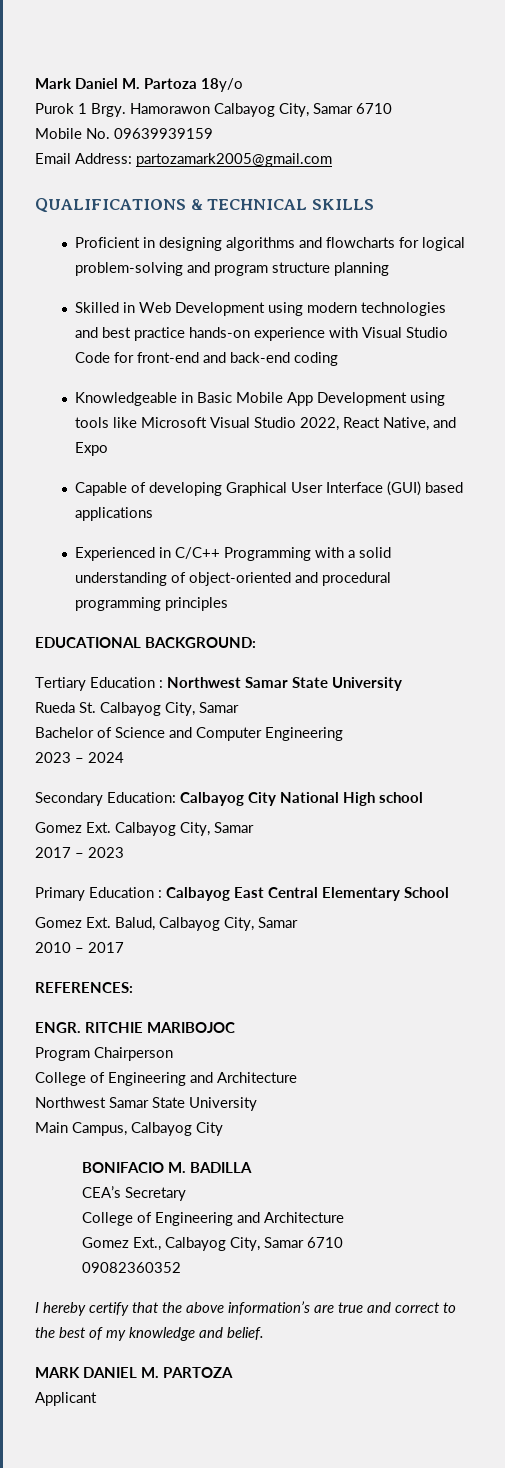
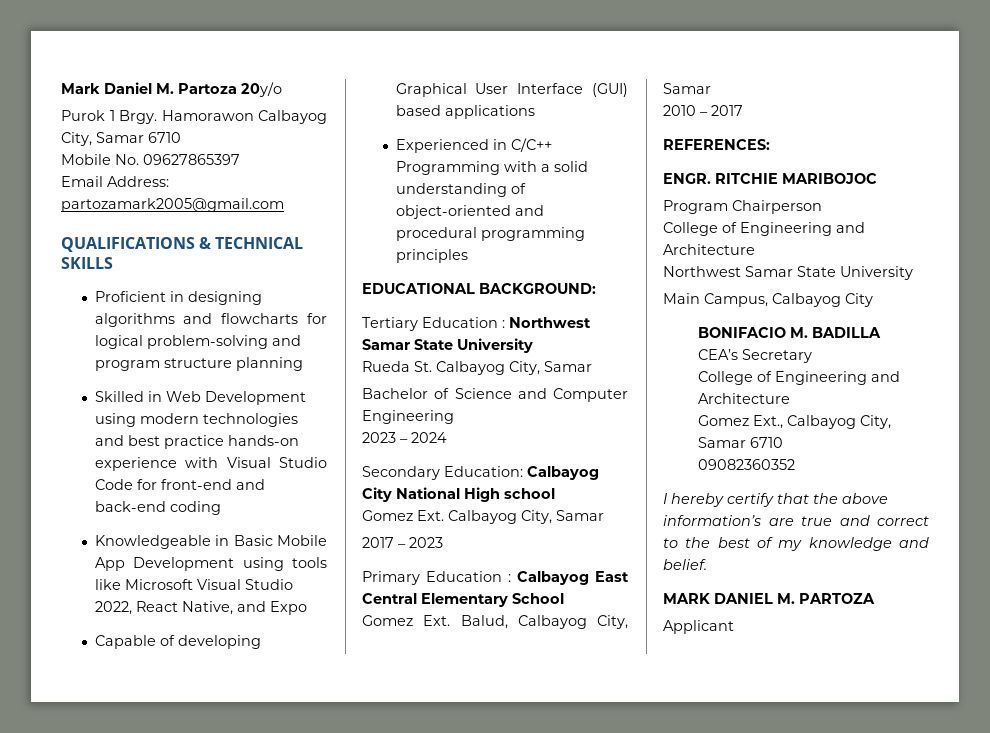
[201,78,243,92] 18y/o -> [241,82,282,97] 20y/o
[114,128,213,139] 09639939159 -> [143,154,240,165] 09627865397

